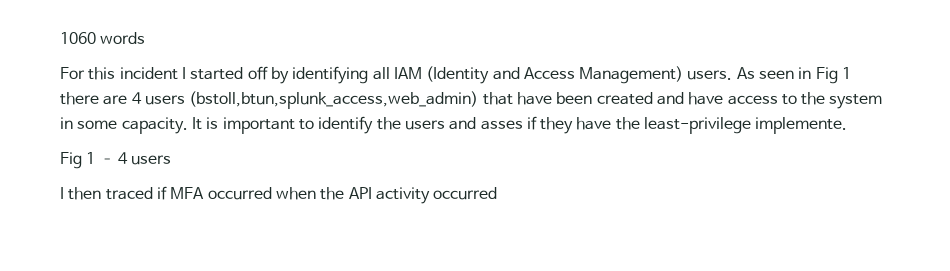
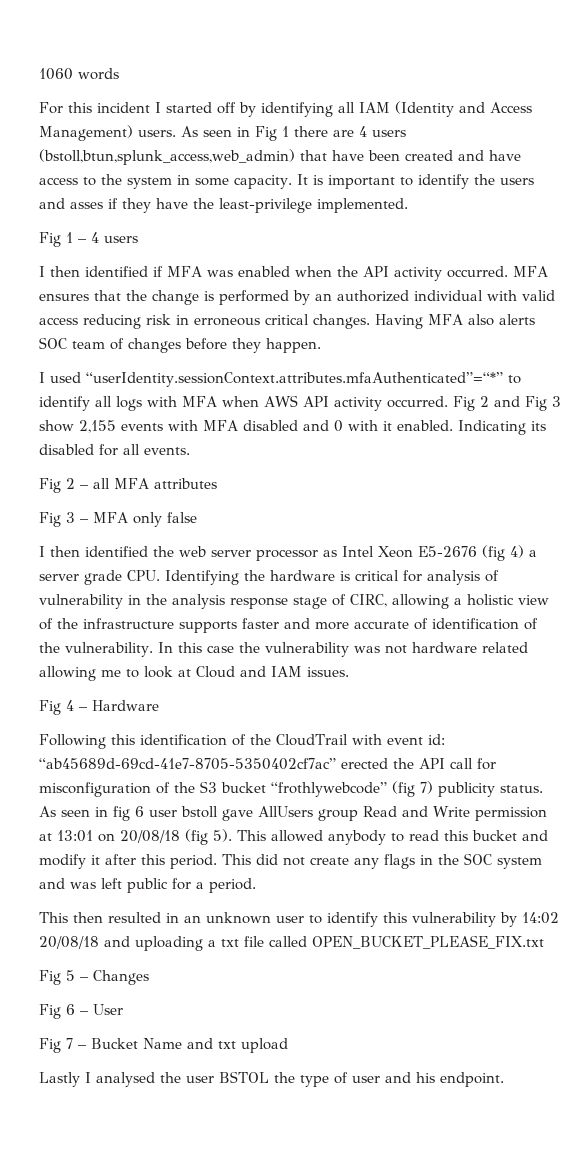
[755,117,848,134] implemente. -> [317,198,408,213] implemented.
[105,187,153,200] traced -> [85,266,148,277] identified
[207,187,272,200] occurred -> [206,266,290,277] was enabled
[433,187,498,200] occurred -> [446,266,548,278] [39,290,555,305] [39,314,535,329] [39,337,321,353] [39,372,521,387] [39,395,561,411] [39,420,546,435] [39,444,190,456] [39,478,217,493] [39,512,197,527] [39,545,537,561] [39,570,499,585] [39,594,549,609] [39,618,538,633] [39,642,528,657] [39,666,349,681] [39,700,159,715] [39,734,445,749] [39,758,496,770] [39,781,543,797] [39,806,547,821] [39,829,548,845] [39,853,542,869] [39,878,256,893] [39,912,559,927] [39,935,544,951] [39,970,149,985] [39,1004,123,1019] [39,1038,288,1053] [39,1071,504,1087] occurred. MFA ensures that the change is performed by an authorized individual with valid access reducing risk in erroneous critical changes. Having MFA also alerts SOC team of changes before they happen. // I used “userIdentity.sessionContext.attributes.mfaAuthenticated”=“*” to identify all logs with MFA when AWS API activity occurred. Fig 2 and Fig 3 show 2,155 events with MFA disabled and 0 with it enabled. Indicating its disabled for all events. // Fig 2 – all MFA attributes // Fig 3 – MFA only false // I then identified the web server processor as Intel Xeon E5-2676 (fig 4) a server grade CPU. Identifying the hardware is critical for analysis of vulnerability in the analysis response stage of CIRC, allowing a holistic view of the infrastructure supports faster and more accurate of identification of the vulnerability. In this case the vulnerability was not hardware related allowing me to look at Cloud and IAM issues. // Fig 4 – Hardware // Following this identification of the CloudTrail with event id: “ab45689d-69cd-41e7-8705-5350402cf7ac” erected the API call for misconfiguration of the S3 bucket “frothlywebcode” (fig 7) publicity status. As seen in fig 6 user bstoll gave AllUsers group Read and Write permission at 13:01 on 20/08/18 (fig 5). This allowed anybody to read this bucket and modify it after this period. This did not create any flags in the SOC system and was left public for a period. // This then resulted in an unknown user to identify this vulnerability by 14:02 20/08/18 and uploading a txt file called OPEN_BUCKET_PLEASE_FIX.txt // Fig 5 – Changes // Fig 6 – User // Fig 7 – Bucket Name and txt upload // Lastly I analysed the user BSTOL the type of user and his endpoint.

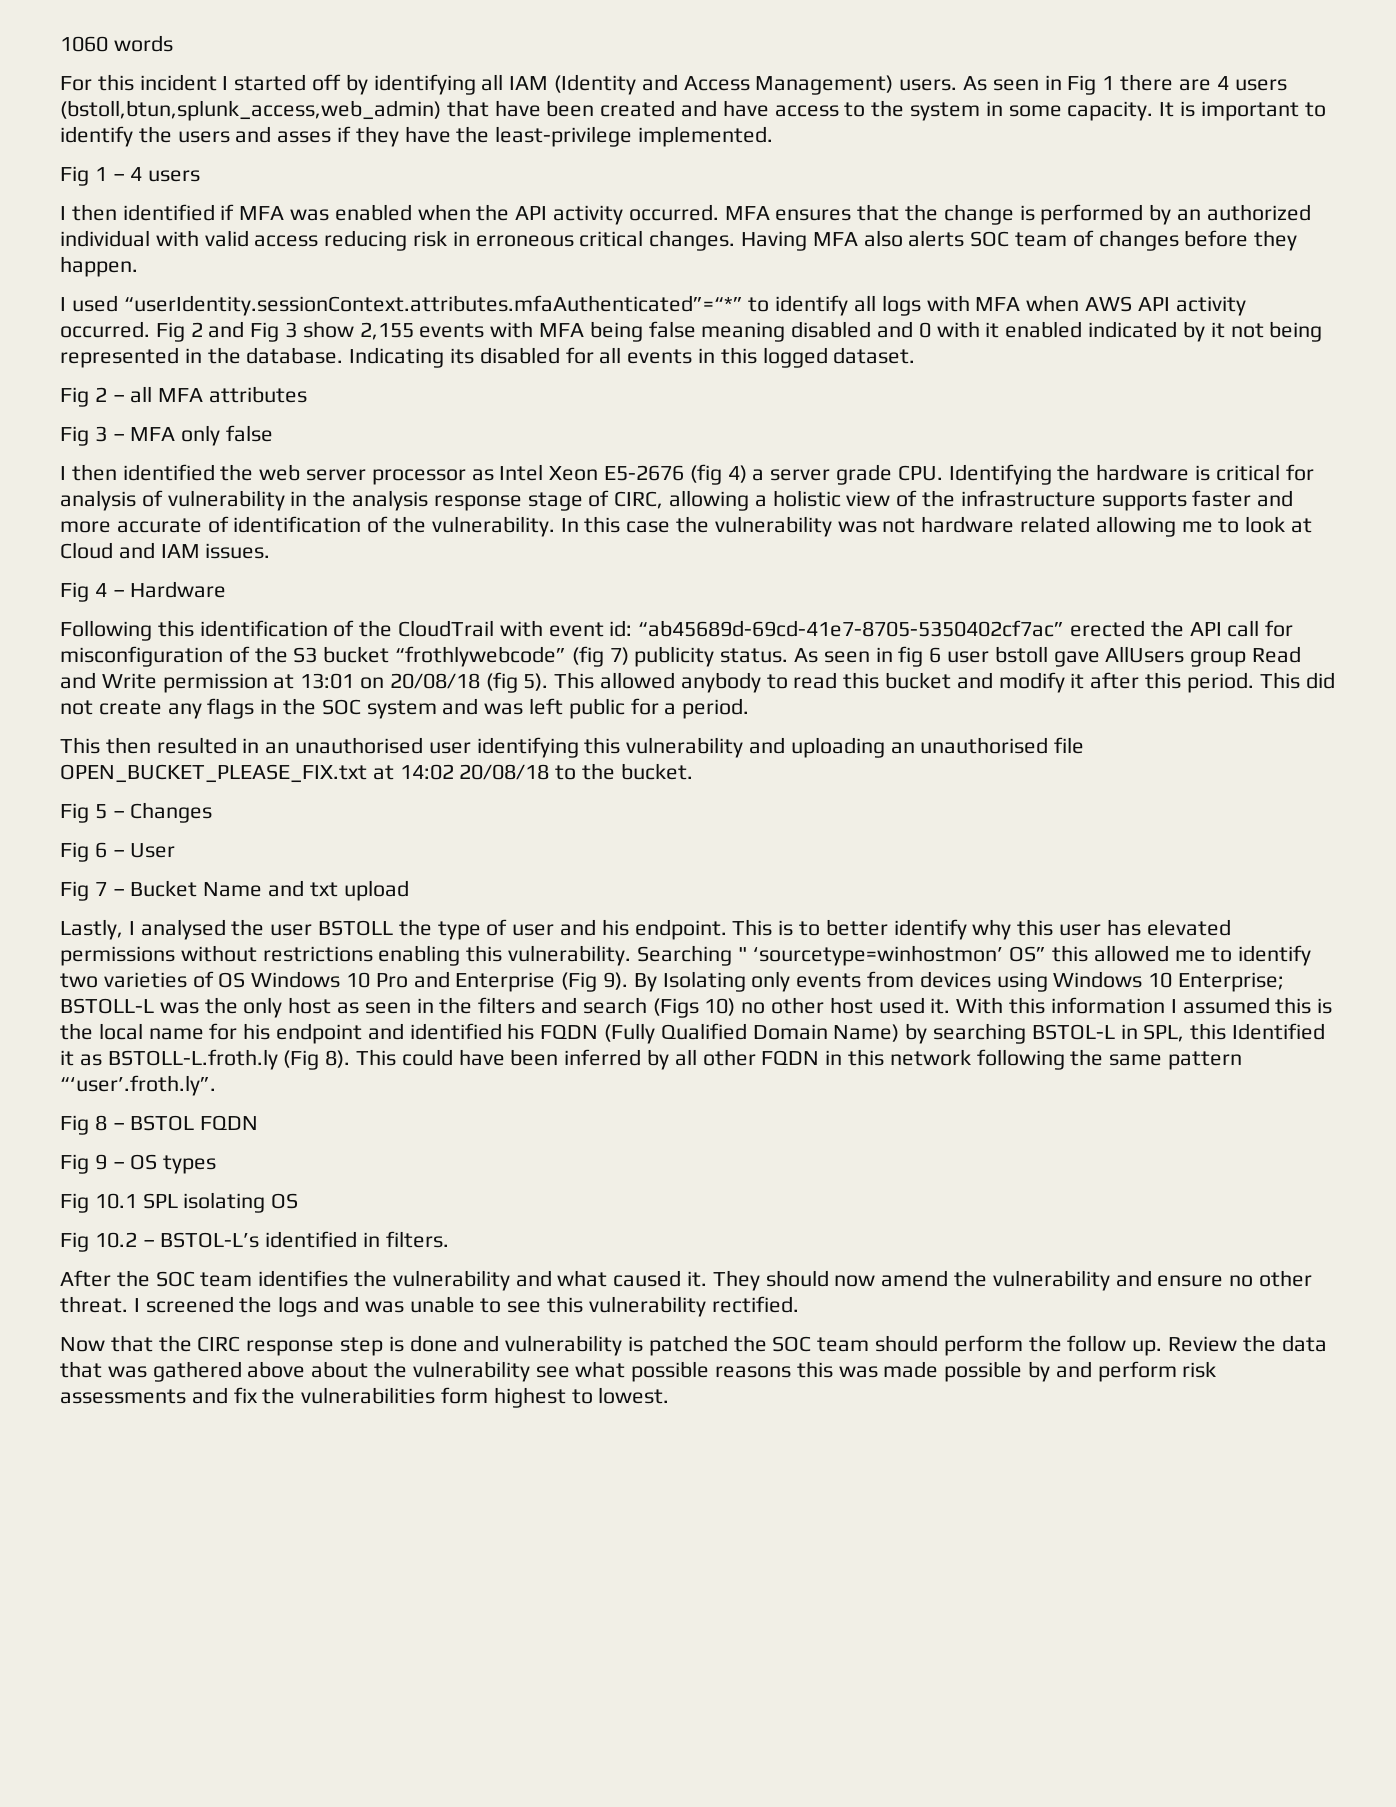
(238, 425) none -> [589,321,786,342] being false meaning
[396,420,453,431] enabled. -> [1005,321,1323,342] [60,347,344,368] enabled indicated by it not being represented in the database.
[144,447,190,455] events. -> [627,347,916,368] events in this logged dataset.
[206,912,559,927] [39,935,544,951] unknown user to identify this vulnerability by 14:02 20/08/18 and uploading a txt file called OPEN_BUCKET_PLEASE_FIX.txt -> [295,737,1085,758] [60,763,693,783] unauthorised user identifying this vulnerability and uploading an unauthorised file OPEN_BUCKET_PLEASE_FIX.txt at 14:02 20/08/18 to the bucket.
[39,1072,80,1087] Lastly -> [60,919,123,940] Lastly,
[219,1071,269,1083] BSTOL -> [318,920,394,936] BSTOLL
(504, 1079) none -> [732,919,1231,940] [60,945,1312,966] [60,971,1285,992] [60,997,1333,1018] [60,1023,1326,1044] [60,1049,1243,1070] [60,1075,216,1096] [60,1115,259,1135] [60,1154,217,1174] [60,1192,299,1213] [60,1231,449,1252] [60,1270,1313,1291] [60,1296,799,1317] [60,1335,1327,1356] [60,1361,1217,1382] [60,1387,670,1408] This is to better identify why this user has elevated permissions without restrictions enabling this vulnerability. Searching " ‘sourcetype=winhostmon’ OS” this allowed me to identify two varieties of OS Windows 10 Pro and Enterprise (Fig 9). By Isolating only events from devices using Windows 10 Enterprise; BSTOLL-L was the only host as seen in the filters and search (Figs 10) no other host used it. With this information I assumed this is the local name for his endpoint and identified his FQDN (Fully Qualified Domain Name) by searching BSTOL-L in SPL, this Identified it as BSTOLL-L.froth.ly (Fig 8). This could have been inferred by all other FQDN in this network following the same pattern “‘user’.froth.ly”. // Fig 8 – BSTOL FQDN // Fig 9 – OS types // Fig 10.1 SPL isolating OS // Fig 10.2 – BSTOL-L’s identified in filters. // After the SOC team identifies the vulnerability and what caused it. They should now amend the vulnerability and ensure no other threat. I screened the logs and was unable to see this vulnerability rectified. // Now that the CIRC response step is done and vulnerability is patched the SOC team should perform the follow up. Review the data that was gathered above about the vulnerability see what possible reasons this was made possible by and perform risk assessments and fix the vulnerabilities form highest to lowest.

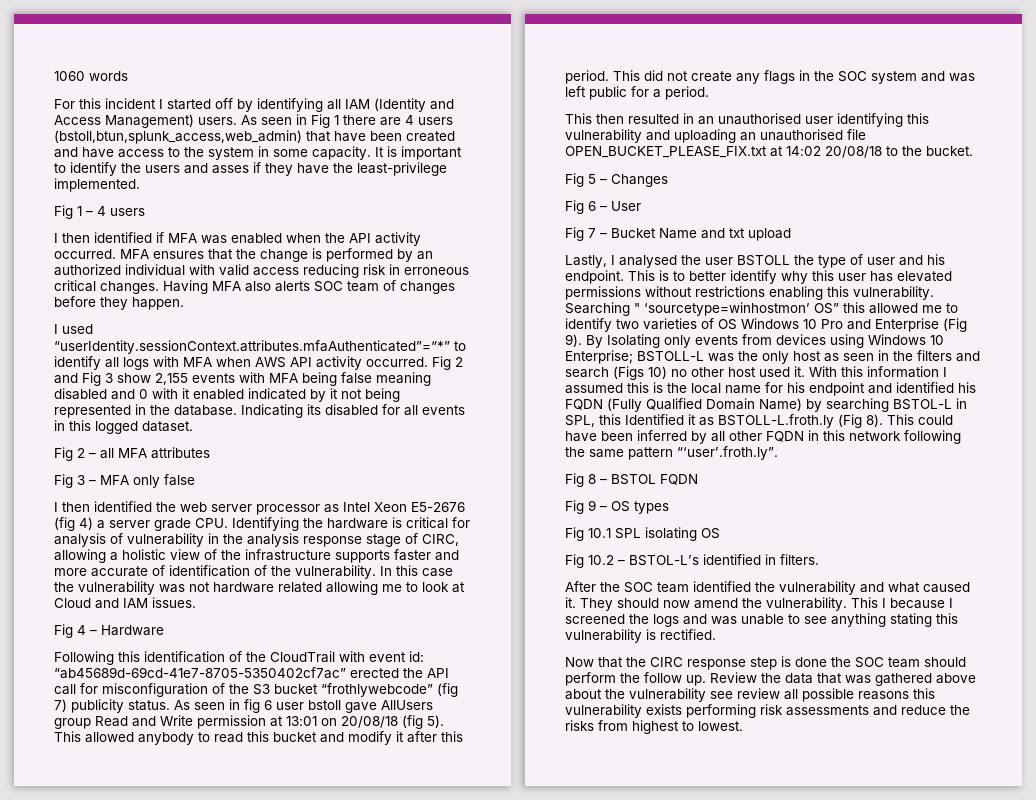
[258,1270,349,1287] identifies -> [693,581,751,592] identified
[992,1270,1313,1291] [60,1296,128,1313] vulnerability and ensure no other threat. -> [766,597,945,611] vulnerability. This I because
[547,1296,706,1317] this vulnerability -> [831,613,958,627] [565,629,656,643] anything stating this vulnerability is
[463,1335,728,1356] and vulnerability is patched -> (827, 662) none
[575,1361,626,1378] what -> [737,688,798,700] review all
[838,1361,1217,1382] [60,1387,489,1404] was made possible by and perform risk assessments and fix the vulnerabilities form -> [565,704,970,718] [565,720,628,731] vulnerability exists performing risk assessments and reduce the risks from

